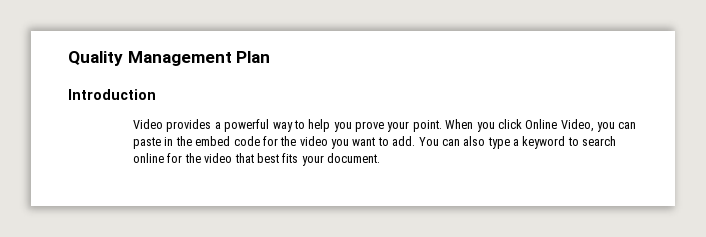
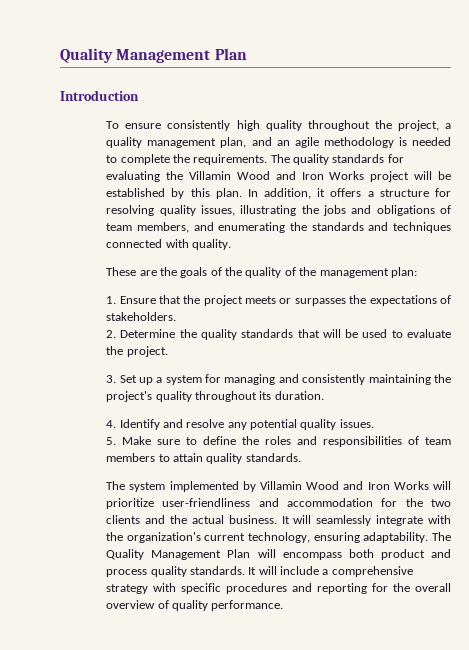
[133,119,637,132] [133,136,617,149] [133,153,381,166] Video provides a powerful way to help you prove your point. When you click Online Video, you can paste in the embed code for the video you want to add. You can also type a keyword to search online for the video that best fits your document. -> [106,120,452,131] [106,137,452,148] [106,154,404,165] [106,171,451,182] [106,188,452,199] [106,205,452,216] [106,222,451,233] [106,239,231,250] [106,267,417,278] [106,295,452,306] [106,312,177,321] [106,329,451,340] [106,346,168,357] [106,374,452,385] [106,391,324,402] [106,419,374,430] [106,436,451,447] [106,453,301,464] [106,481,451,492] [106,498,451,509] [106,515,451,526] [106,532,451,543] [106,549,451,560] [106,566,413,577] [106,583,452,594] [106,600,284,611] To ensure consistently high quality throughout the project, a quality management plan, and an agile methodology is needed to complete the requirements. The quality standards for evaluating the Villamin Wood and Iron Works project will be established by this plan. In addition, it offers a structure for resolving quality issues, illustrating the jobs and obligations of team members, and enumerating the standards and techniques connected with quality. // These are the goals of the quality of the management plan: // 1. Ensure that the project meets or surpasses the expectations of stakeholders. // 2. Determine the quality standards that will be used to evaluate the project. // 3. Set up a system for managing and consistently maintaining the project's quality throughout its duration. // 4. Identify and resolve any potential quality issues. // 5. Make sure to define the roles and responsibilities of team members to attain quality standards. // The system implemented by Villamin Wood and Iron Works will prioritize user-friendliness and accommodation for the two clients and the actual business. It will seamlessly integrate with the organization's current technology, ensuring adaptability. The Quality Management Plan will encompass both product and process quality standards. It will include a comprehensive strategy with specific procedures and reporting for the overall overview of quality performance.

